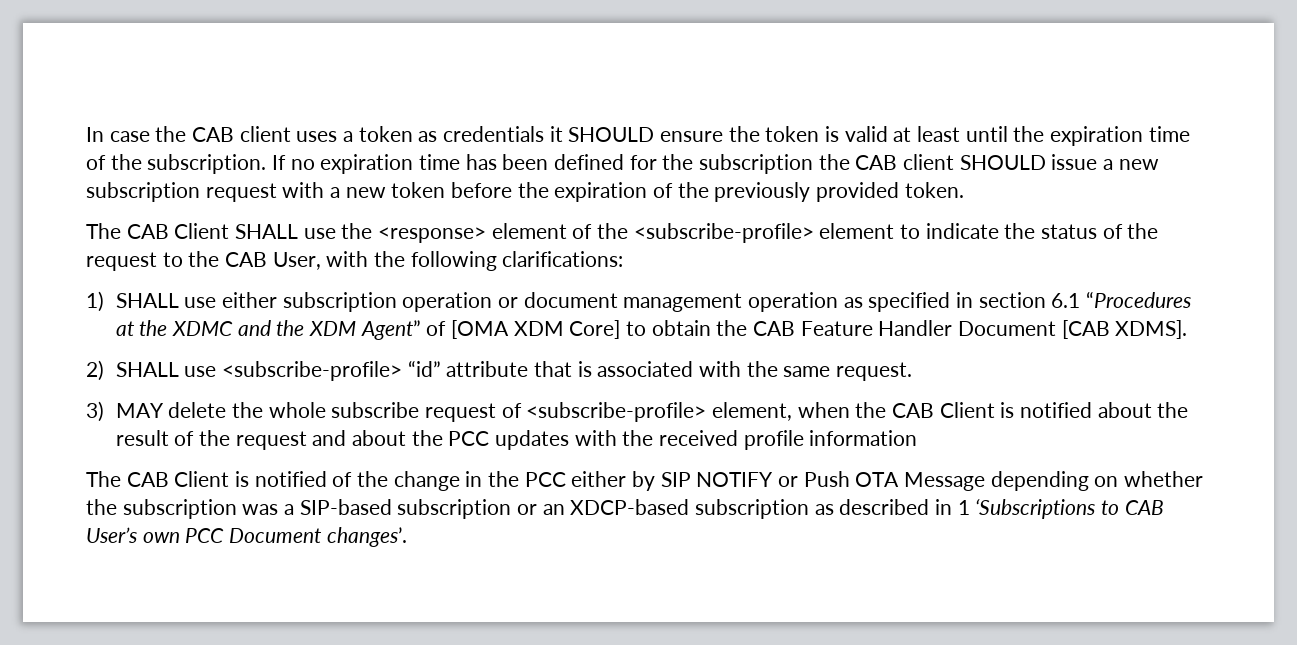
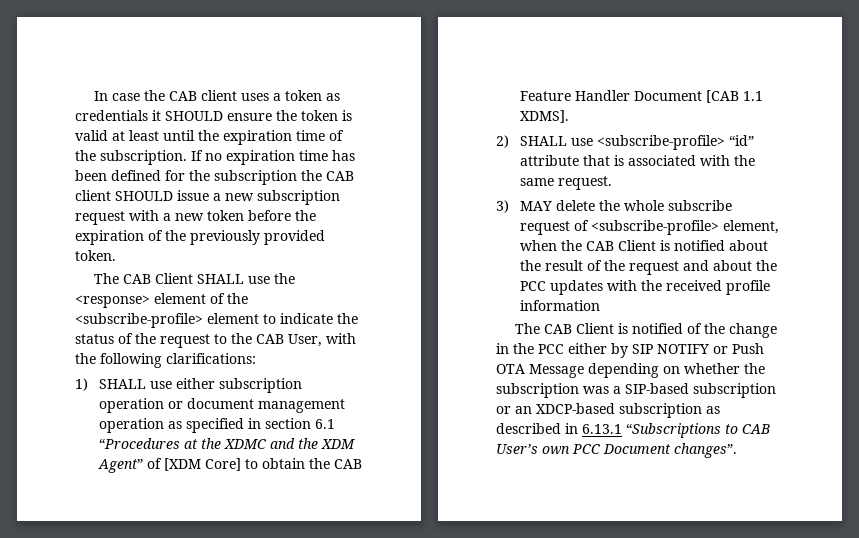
[451,320,564,339] [OMA XDM -> [164,458,202,471] [XDM
(1110, 329) none -> [743,91,764,101] 1.1
[957,498,1096,519] 1 ‘Subscriptions -> [582,423,721,438] 6.13.1 “Subscriptions
[326,527,407,547] changes’. -> [674,443,737,458] changes”.

